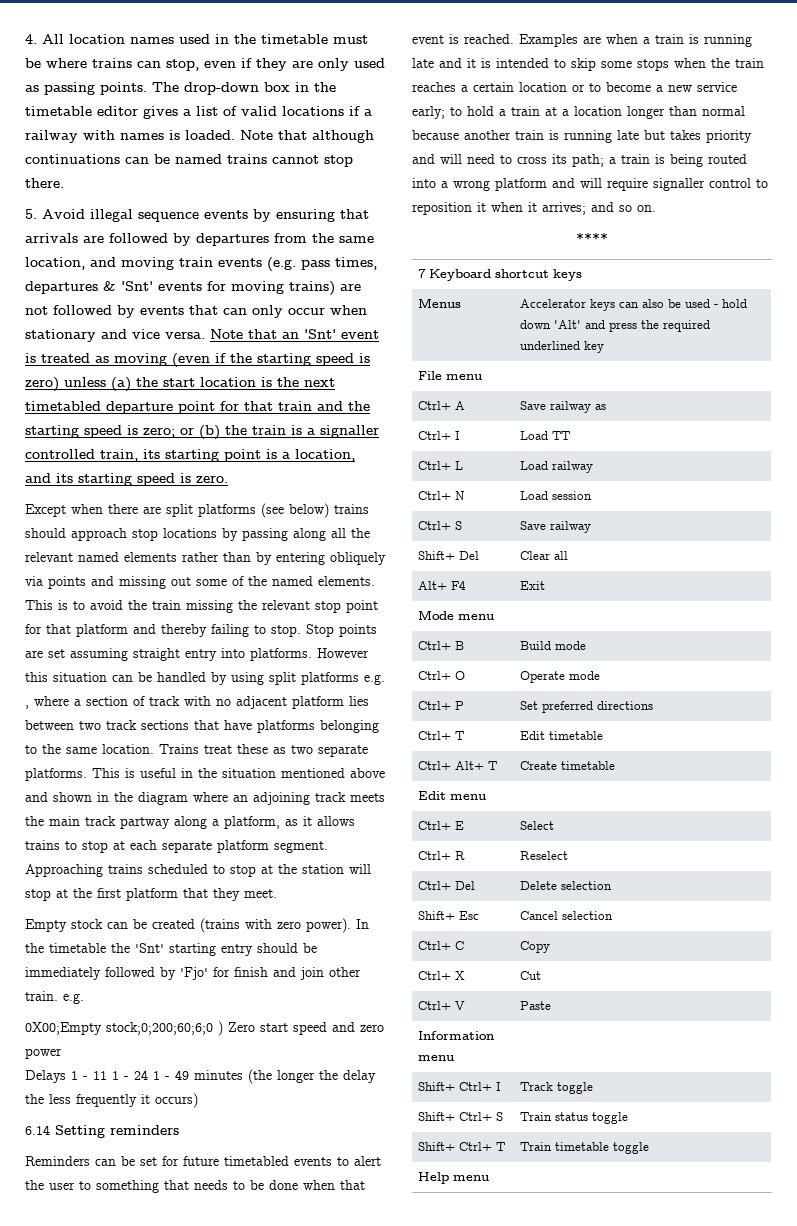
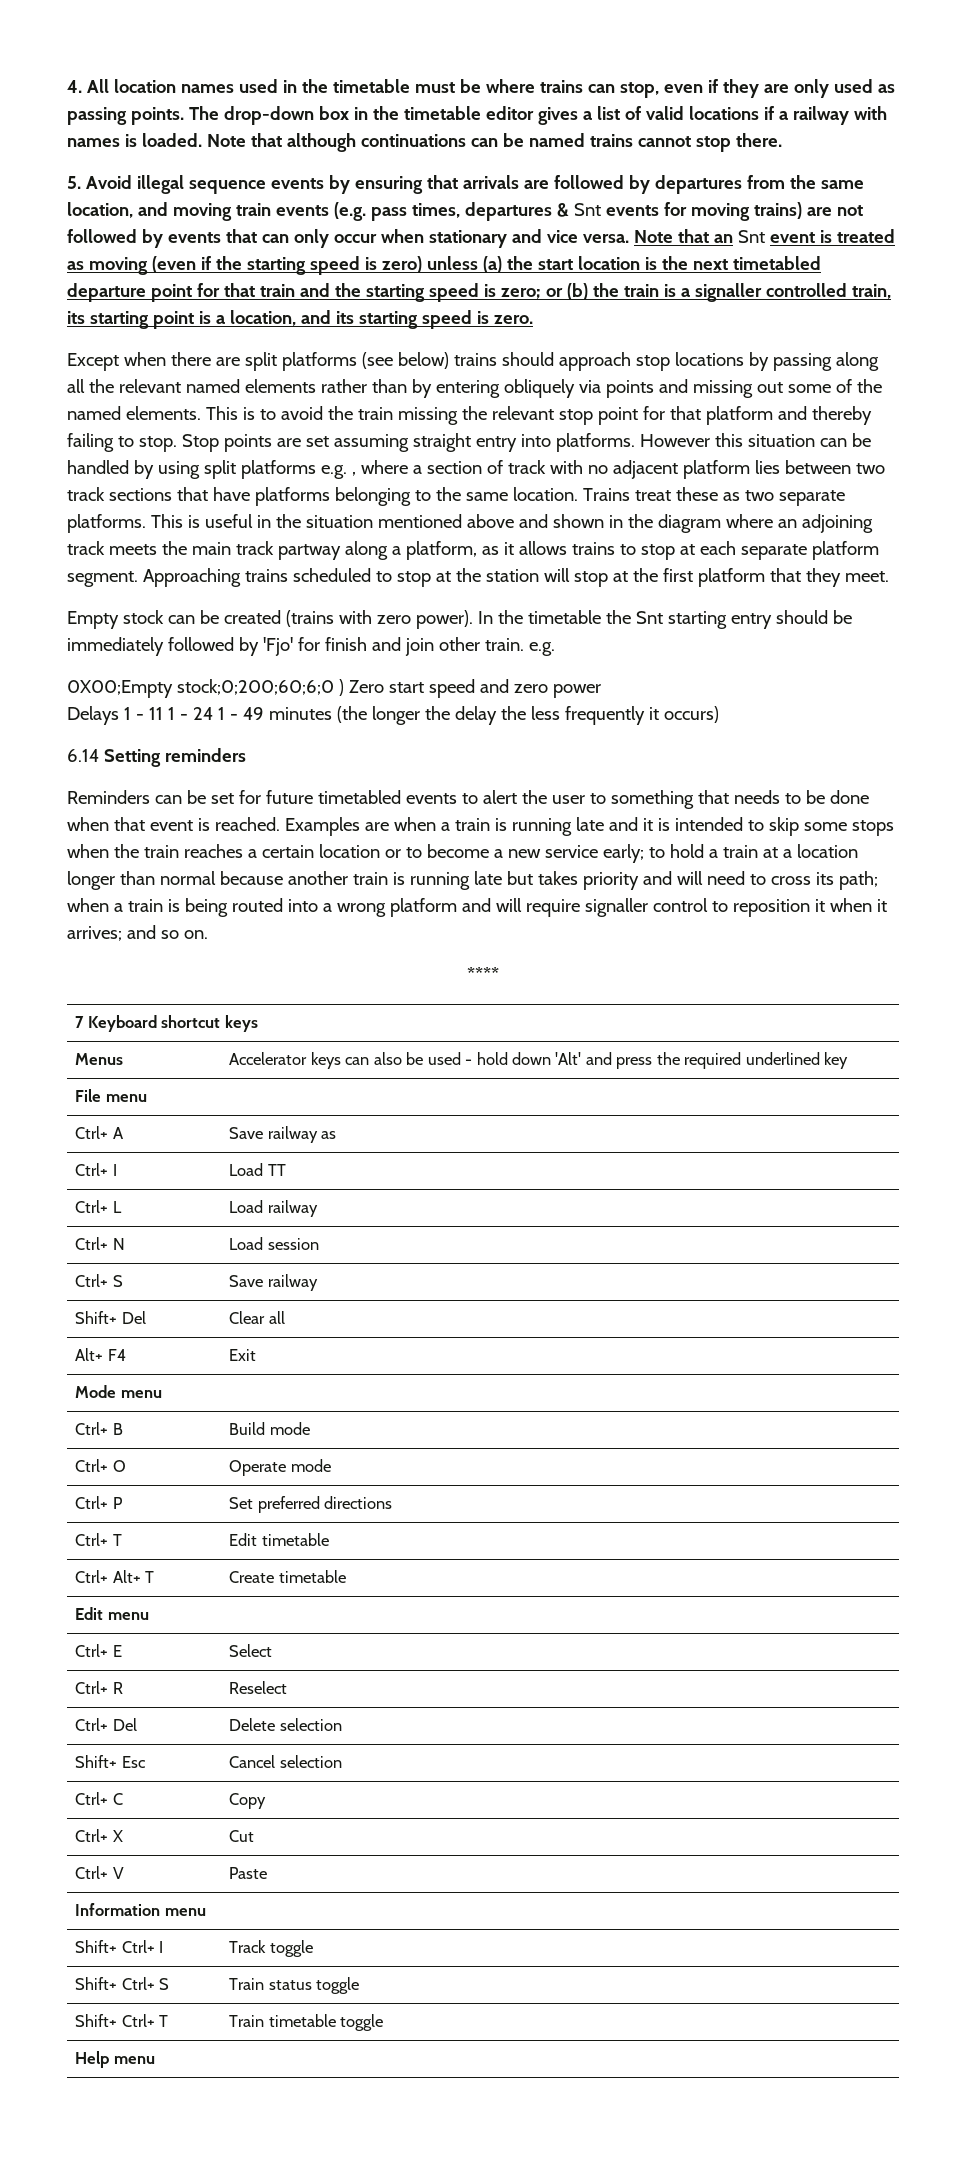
[121,281,153,291] 'Snt' -> [573,203,601,216] Snt
[304,329,336,339] 'Snt' -> [737,230,765,243] Snt
[135,943,164,953] 'Snt' -> [635,611,663,624] Snt
(604, 160) none -> [67,898,109,912] when

